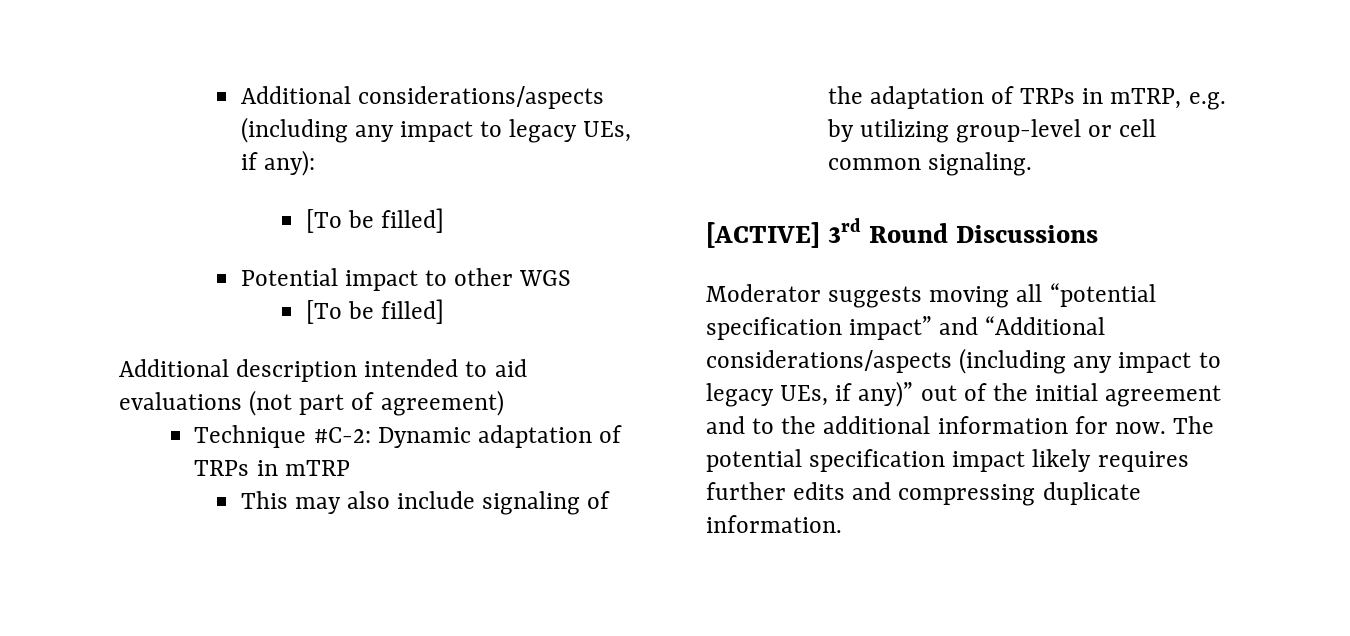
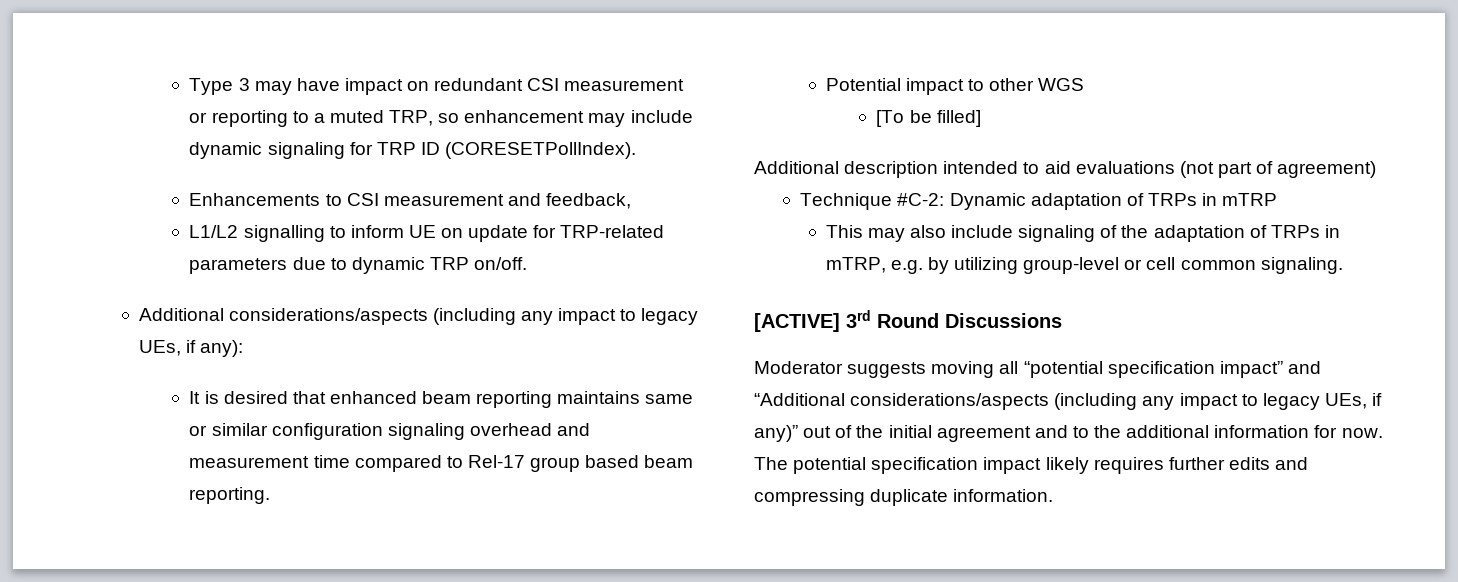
(240, 95) none -> [189,78,685,95] [189,110,693,127] [189,142,637,159] [189,193,632,209] [189,225,665,242] [189,257,528,274] Type 3 may have impact on redundant CSI measurement or reporting to a muted TRP, so enhancement may include dynamic signaling for TRP ID (CORESETPollIndex). // Enhancements to CSI measurement and feedback, // L1/L2 signalling to inform UE on update for TRP-related parameters due to dynamic TRP on/off. //
[305,208,444,233] [To be filled] -> [189,391,694,408] [189,423,591,440] [189,455,694,472] [189,487,271,504] It is desired that enhanced beam reporting maintains same or similar configuration signaling overhead and measurement time compared to Rel-17 group based beam reporting.

